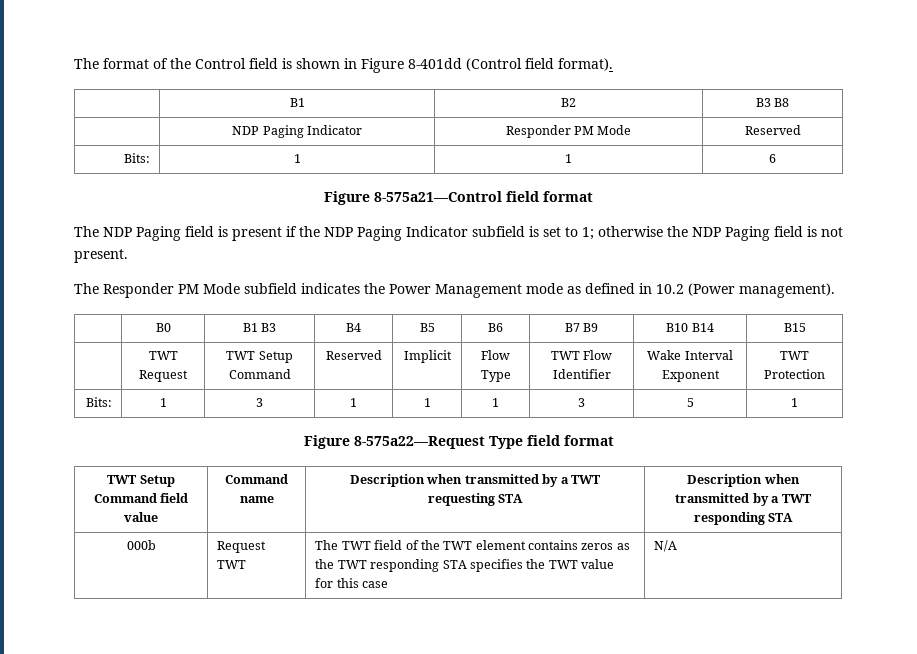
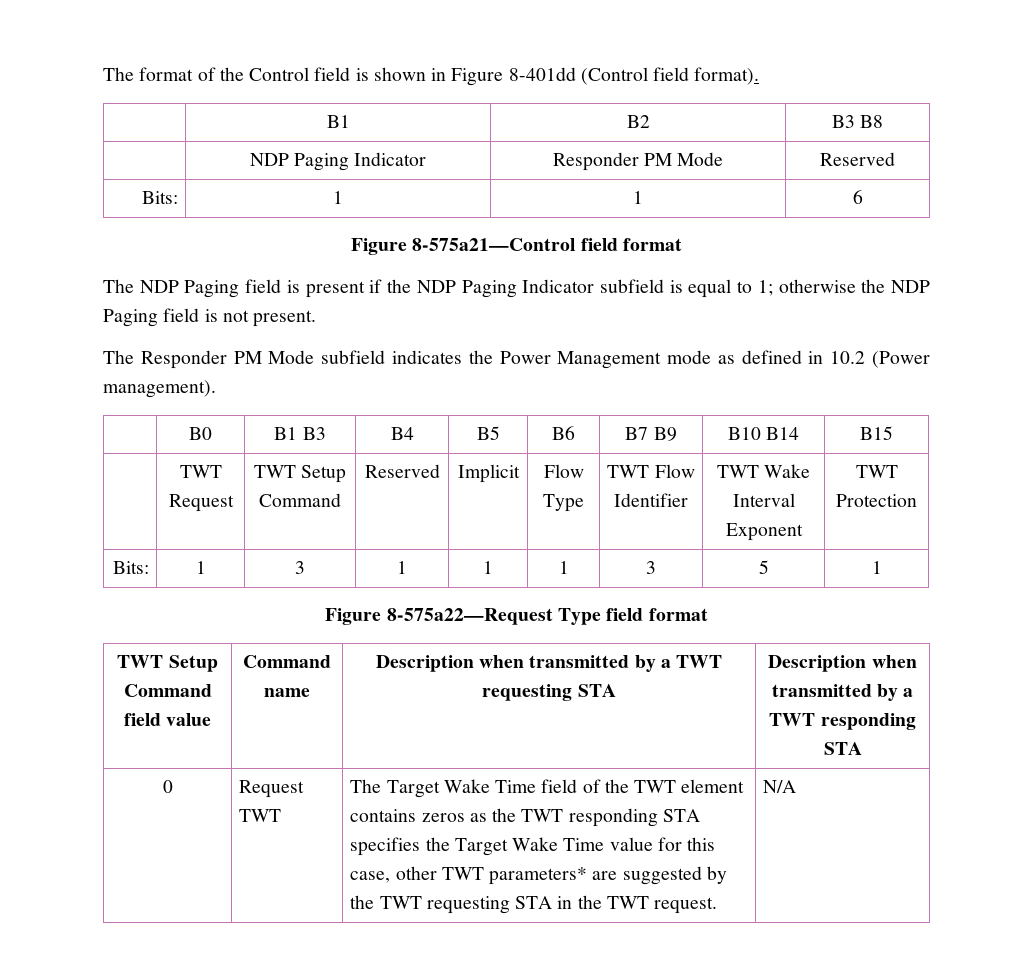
[543,227,561,237] set -> [688,279,732,298] equal
(611, 374) none -> [716,465,759,478] TWT
[126,540,156,550] 000b -> [162,780,173,793] 0
[341,541,371,550] TWT -> [386,779,537,798] Target Wake Time
[548,559,615,569] [315,578,389,588] TWT value for this case -> [454,837,716,856] [350,866,727,885] [350,895,718,914] Target Wake Time value for this case, other TWT parameters* are suggested by the TWT requesting STA in the TWT request.

